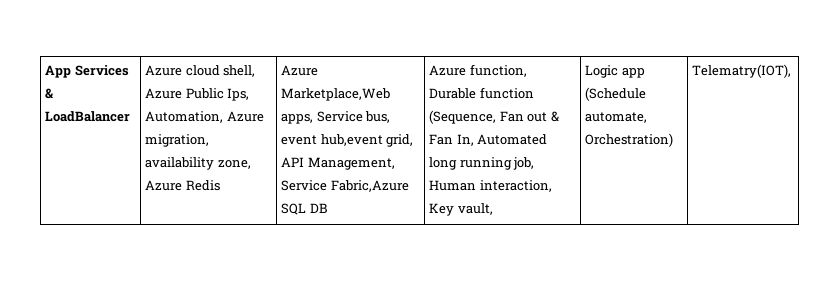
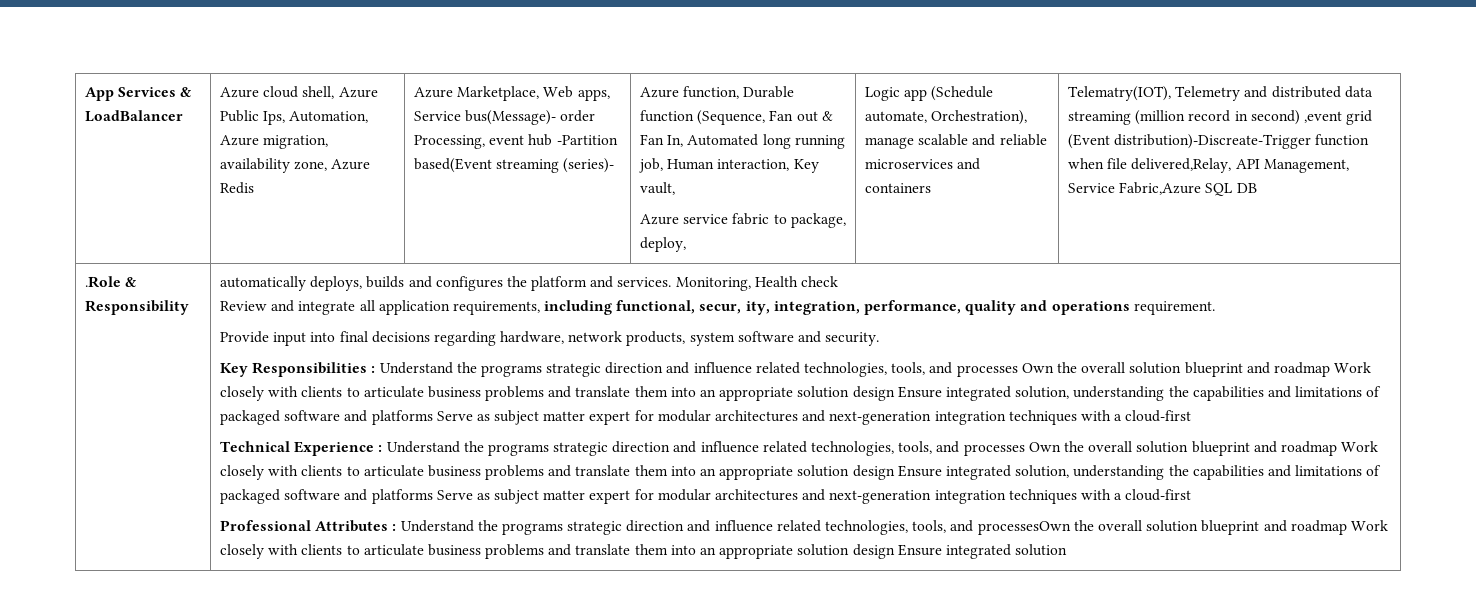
[281,88,391,101] [281,111,391,124] [281,134,414,147] [281,157,395,170] [281,180,409,192] [281,203,328,215] Marketplace,Web apps, Service bus, event hub,event grid, API Management, Service Fabric,Azure SQL DB -> [457,86,610,101] [413,110,596,125] [413,134,618,149] [413,158,615,173] Marketplace, Web apps, Service bus(Message)- order Processing, event hub -Partition based(Event streaming (series)-
[585,65,645,78] [585,87,647,101] [585,112,648,123] [585,133,674,147] [692,64,792,78] | Logic app (Schedule automate, Orchestration) | Telematry(IOT), -> [639,213,846,228] [639,237,686,252] [864,86,994,101] [864,110,1028,125] [864,134,1047,149] [864,158,981,170] [864,183,931,193] [1067,86,1373,101] [1067,110,1373,125] [1067,134,1370,149] [1067,158,1349,173] [1067,182,1257,196] [84,276,137,288] [84,300,189,315] [219,276,839,291] [219,300,1215,315] [219,331,880,346] [219,362,1372,377] [219,386,1382,401] [219,410,1192,425] [219,441,1379,456] [219,465,1382,480] [219,489,1192,504] [219,520,1388,535] [219,544,1068,559] // Azure service fabric to package, deploy, | Logic app (Schedule automate, Orchestration), manage scalable and reliable microservices and containers | Telematry(IOT), Telemetry and distributed data streaming (million record in second) ,event grid (Event distribution)-Discreate-Trigger function when file delivered,Relay, API Management, Service Fabric,Azure SQL DB // .Role & Responsibility | automatically deploys, builds and configures the platform and services. Monitoring, Health check // Review and integrate all application requirements, including functional, secur, ity, integration, performance, quality and operations requirement. // Provide input into final decisions regarding hardware, network products, system software and security. // Key Responsibilities : Understand the programs strategic direction and influence related technologies, tools, and processes Own the overall solution blueprint and roadmap Work closely with clients to articulate business problems and translate them into an appropriate solution design Ensure integrated solution, understanding the capabilities and limitations of packaged software and platforms Serve as subject matter expert for modular architectures and next-generation integration techniques with a cloud-first // Technical Experience : Understand the programs strategic direction and influence related technologies, tools, and processes Own the overall solution blueprint and roadmap Work closely with clients to articulate business problems and translate them into an appropriate solution design Ensure integrated solution, understanding the capabilities and limitations of packaged software and platforms Serve as subject matter expert for modular architectures and next-generation integration techniques with a cloud-first // Professional Attributes : Understand the programs strategic direction and influence related technologies, tools, and processesOwn the overall solution blueprint and roadmap Work closely with clients to articulate business problems and translate them into an appropriate solution design Ensure integrated solution

